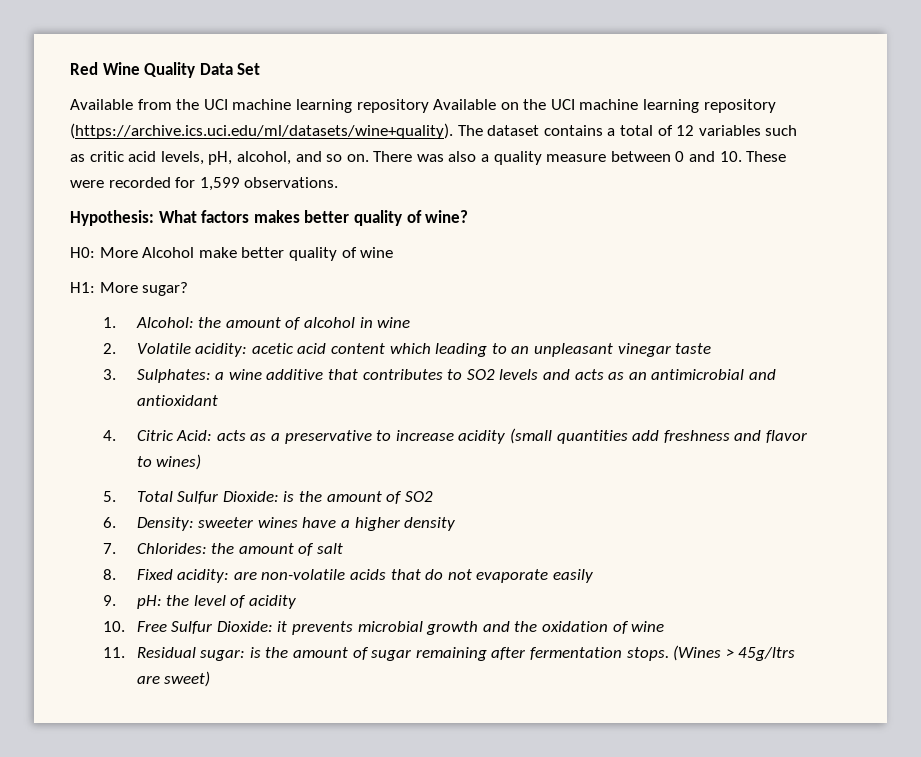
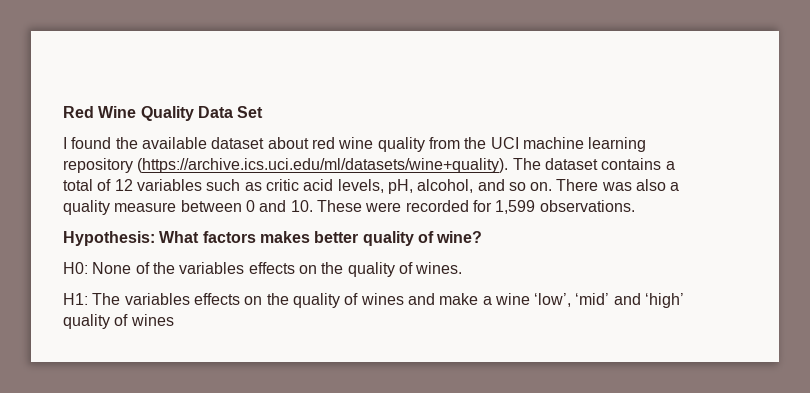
[70,99,133,110] Available -> [63,137,425,152] I found the available dataset about red wine quality
[433,99,776,113] Available on the UCI machine learning repository -> (133, 165) none
[99,247,394,261] More Alcohol make better quality of wine -> [92,262,463,277] None of the variables effects on the quality of wines.
[99,282,189,296] [103,317,411,330] [103,343,712,357] [103,369,776,383] [136,395,218,406] [103,428,807,444] [136,454,202,470] [103,491,433,504] [103,517,456,531] [103,543,343,556] [103,569,593,583] [103,595,296,609] [103,621,665,635] [103,645,796,661] [136,671,211,687] More sugar? // 1. Alcohol: the amount of alcohol in wine // 2. Volatile acidity: acetic acid content which leading to an unpleasant vinegar taste // 3. Sulphates: a wine additive that contributes to SO2 levels and acts as an antimicrobial and antioxidant // 4. Citric Acid: acts as a preservative to increase acidity (small quantities add freshness and flavor to wines) // 5. Total Sulfur Dioxide: is the amount of SO2 // 6. Density: sweeter wines have a higher density // 7. Chlorides: the amount of salt // 8. Fixed acidity: are non-volatile acids that do not evaporate easily // 9. pH: the level of acidity // 10. Free Sulfur Dioxide: it prevents microbial growth and the oxidation of wine // 11. Residual sugar: is the amount of sugar remaining after fermentation stops. (Wines > 45g/ltrs are sweet) -> [92,293,685,308] [63,314,174,329] The variables effects on the quality of wines and make a wine ‘low’, ‘mid’ and ‘high’ quality of wines

